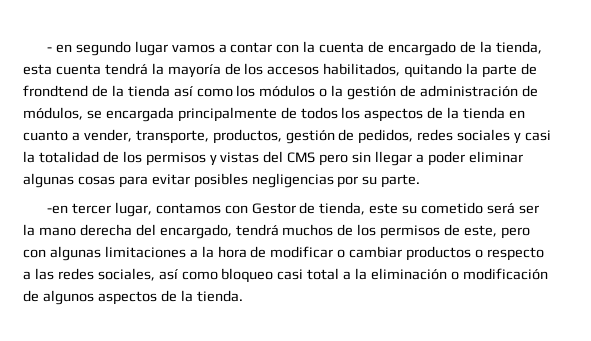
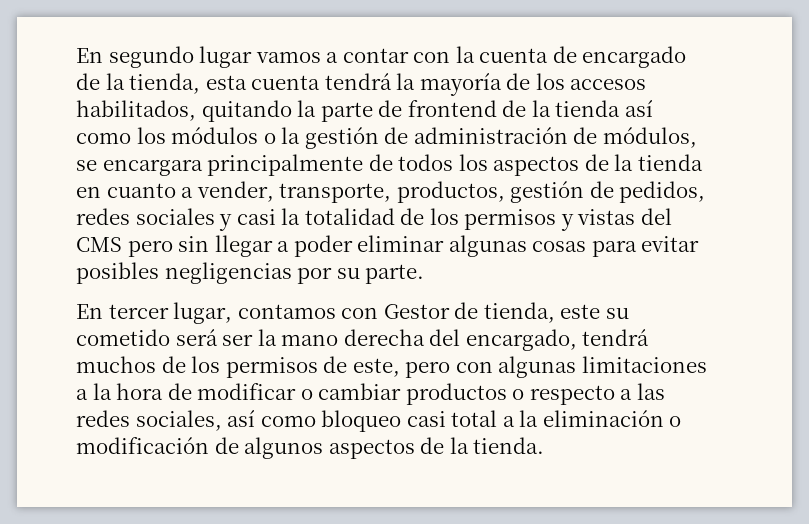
[46,44,72,53] - en -> [76,48,103,63] En
[23,85,88,97] frondtend -> [407,100,497,117] frontend
[105,107,174,122] encargada -> [102,159,203,176] encargara
[46,205,68,214] -en -> [76,304,103,319] En

